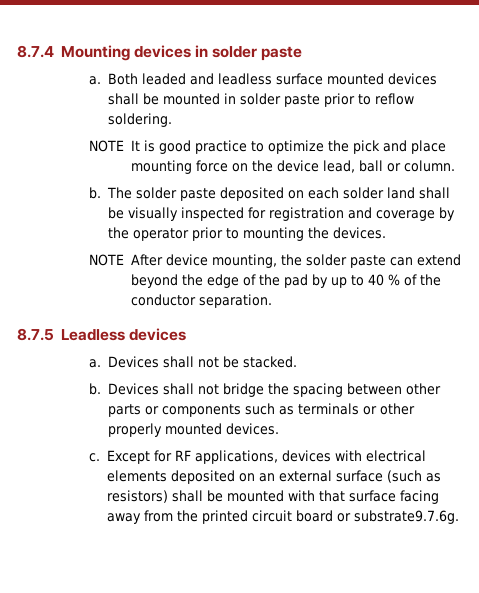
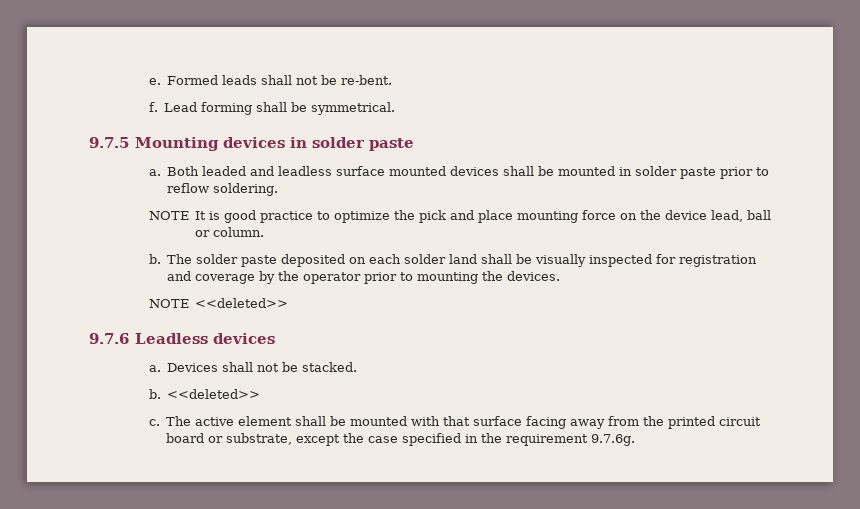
[17,45,54,58] 8.7.4 -> [148,75,392,85] [148,102,395,115] [89,137,129,148] e. Formed leads shall not be re-bent. // f. Lead forming shall be symmetrical. // 9.7.5
[131,254,462,268] [131,274,442,288] [131,294,273,308] [17,328,54,341] After device mounting, the solder paste can extend beyond the edge of the pad by up to 40 % of the conductor separation. // 8.7.5 -> [194,298,288,308] [89,333,129,344] <<deleted>> // 9.7.6
[108,383,442,397] [108,403,416,417] [108,423,280,437] [89,450,427,464] [107,470,442,484] [107,490,169,503] Devices shall not bridge the spacing between other parts or components such as terminals or other properly mounted devices. // c. Except for RF applications, devices with electrical elements deposited on an external surface (such as resistors) -> [166,389,260,399] [148,416,292,426] <<deleted>> // c. The active element
[354,510,460,524] substrate9.7.6g. -> [225,433,635,446] substrate, except the case specified in the requirement 9.7.6g.

